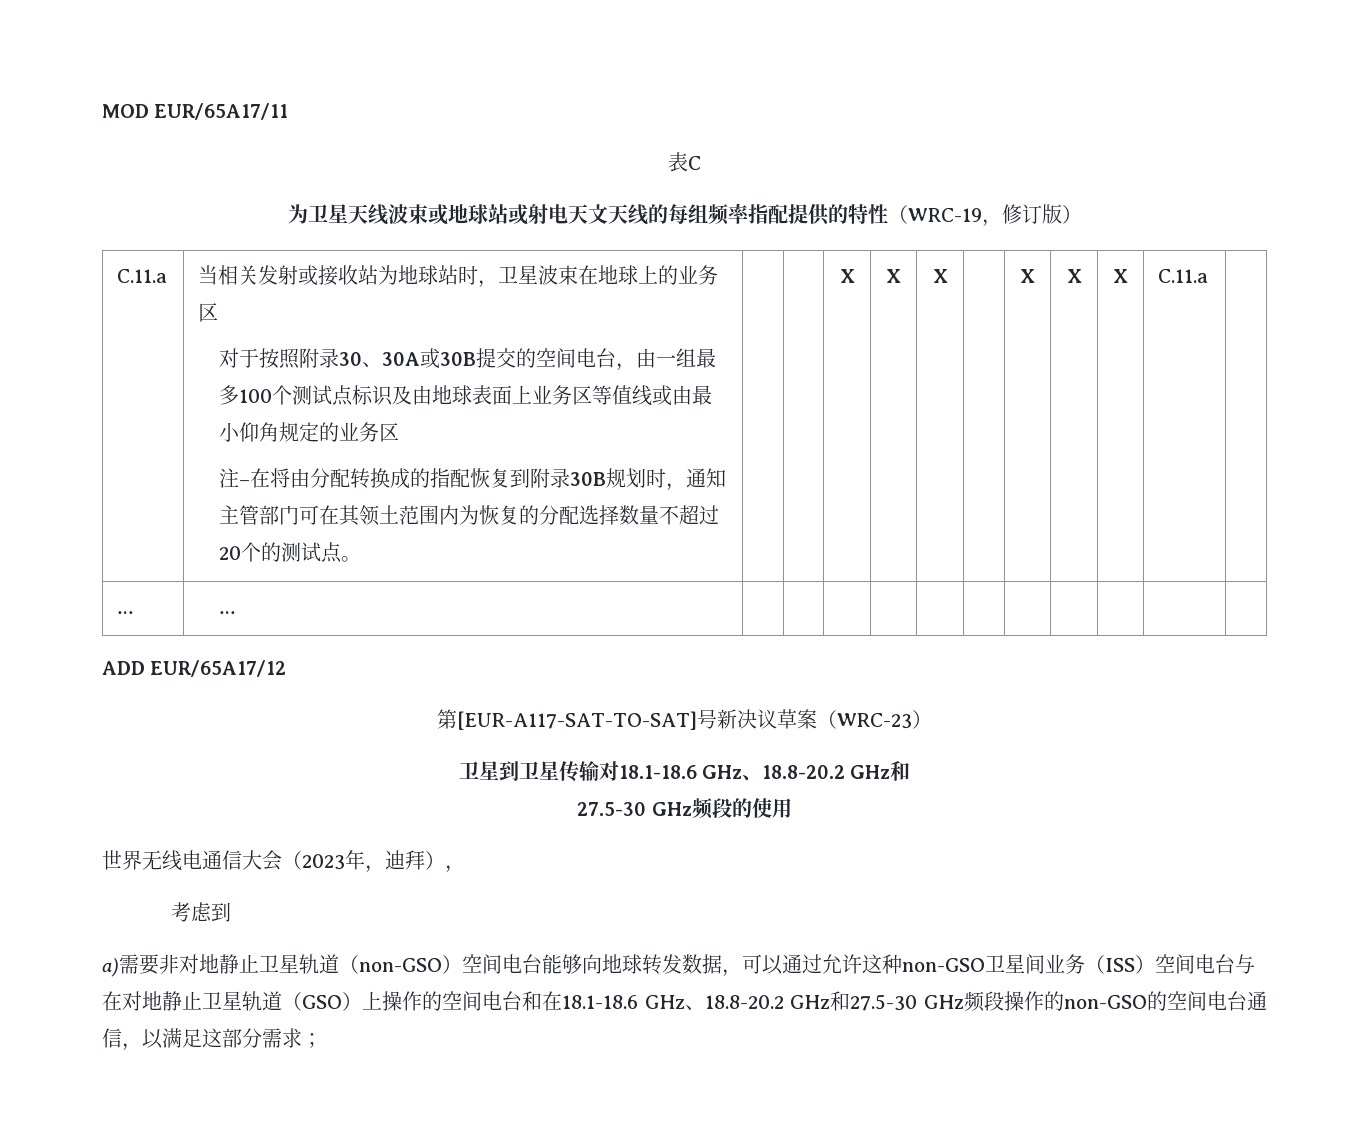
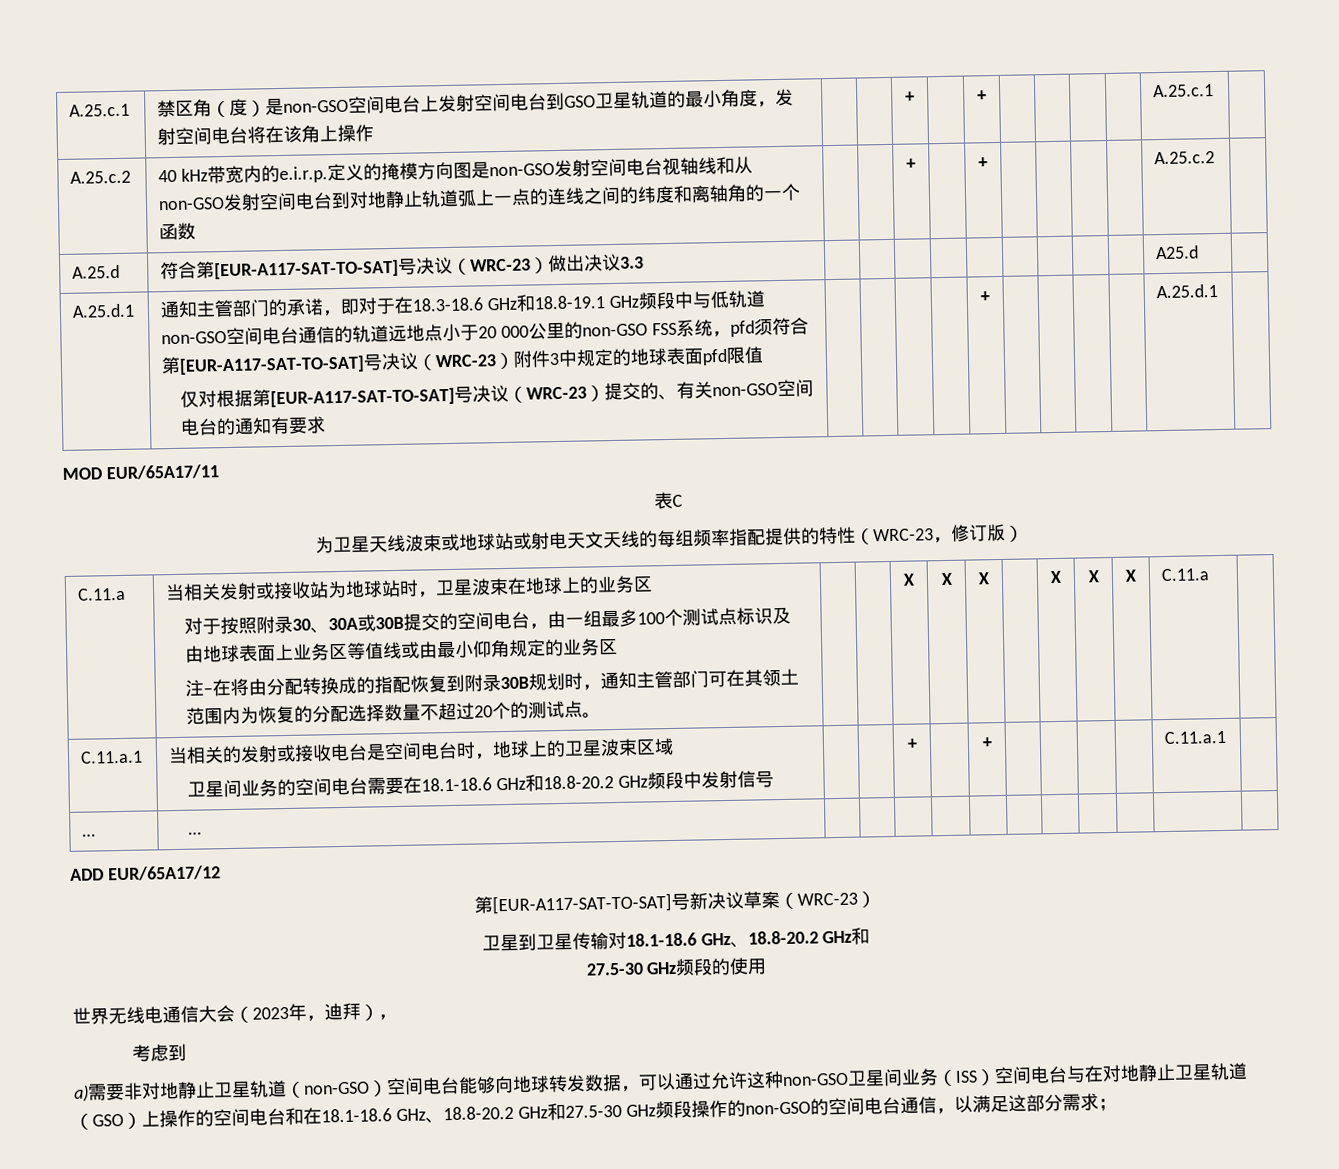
(102, 111) none -> [69,103,131,117] [157,88,795,118] [157,124,375,146] [905,91,915,102] [977,90,987,101] [1153,84,1215,98] [70,170,132,184] [158,156,753,184] [158,183,802,212] [159,222,197,241] [906,158,916,169] [978,157,988,168] [1154,151,1216,165] [72,264,121,279] [160,253,645,280] [1155,245,1200,260] [72,303,136,318] [160,290,765,319] [161,317,809,345] [161,346,764,375] [179,379,814,408] [179,416,326,436] [980,291,990,302] [1156,283,1219,299] A.25.c.1 | 禁区角（度）是non-GSO空间电台上发射空间电台到GSO卫星轨道的最小角度，发射空间电台将在该角上操作 | | | + | | + | | | | | A.25.c.1 | // A.25.c.2 | 40 kHz带宽内的e.i.r.p.定义的掩模方向图是non-GSO发射空间电台视轴线和从non-GSO发射空间电台到对地静止轨道弧上一点的连线之间的纬度和离轴角的一个函数 | | | + | | + | | | | | A.25.c.2 | // A.25.d | 符合第[EUR-A117-SAT-TO-SAT]号决议（WRC-23）做出决议3.3 | | | | | | | | | | A25.d | // A.25.d.1 | 通知主管部门的承诺，即对于在18.3-18.6 GHz和18.8-19.1 GHz频段中与低轨道non-GSO空间电台通信的轨道远地点小于20 000公里的non-GSO FSS系统，pfd须符合第[EUR-A117-SAT-TO-SAT]号决议（WRC-23）附件3中规定的地球表面pfd限值 // 仅对根据第[EUR-A117-SAT-TO-SAT]号决议（WRC-23）提交的、有关non-GSO空间电台的通知有要求 | | | | | + | | | | | A.25.d.1 | //
[907,208,982,222] WRC-19 -> [872,528,934,542] WRC-23
(1209, 276) none -> [80,750,144,764] [168,737,675,765] [186,770,774,798] [906,738,918,749] [981,737,993,748] [1164,730,1227,745] // C.11.a.1 | 当相关的发射或接收电台是空间电台时，地球上的卫星波束区域 // 卫星间业务的空间电台需要在18.1-18.6 GHz和18.8-20.2 GHz频段中发射信号 | | | + | | + | | | | | C.11.a.1 |

